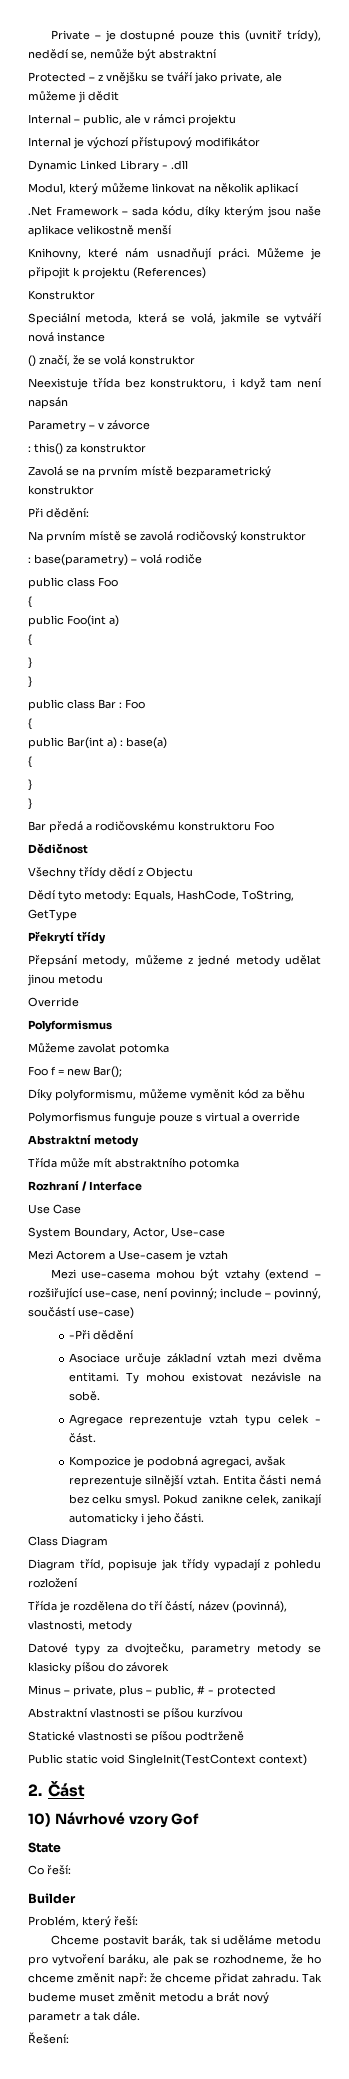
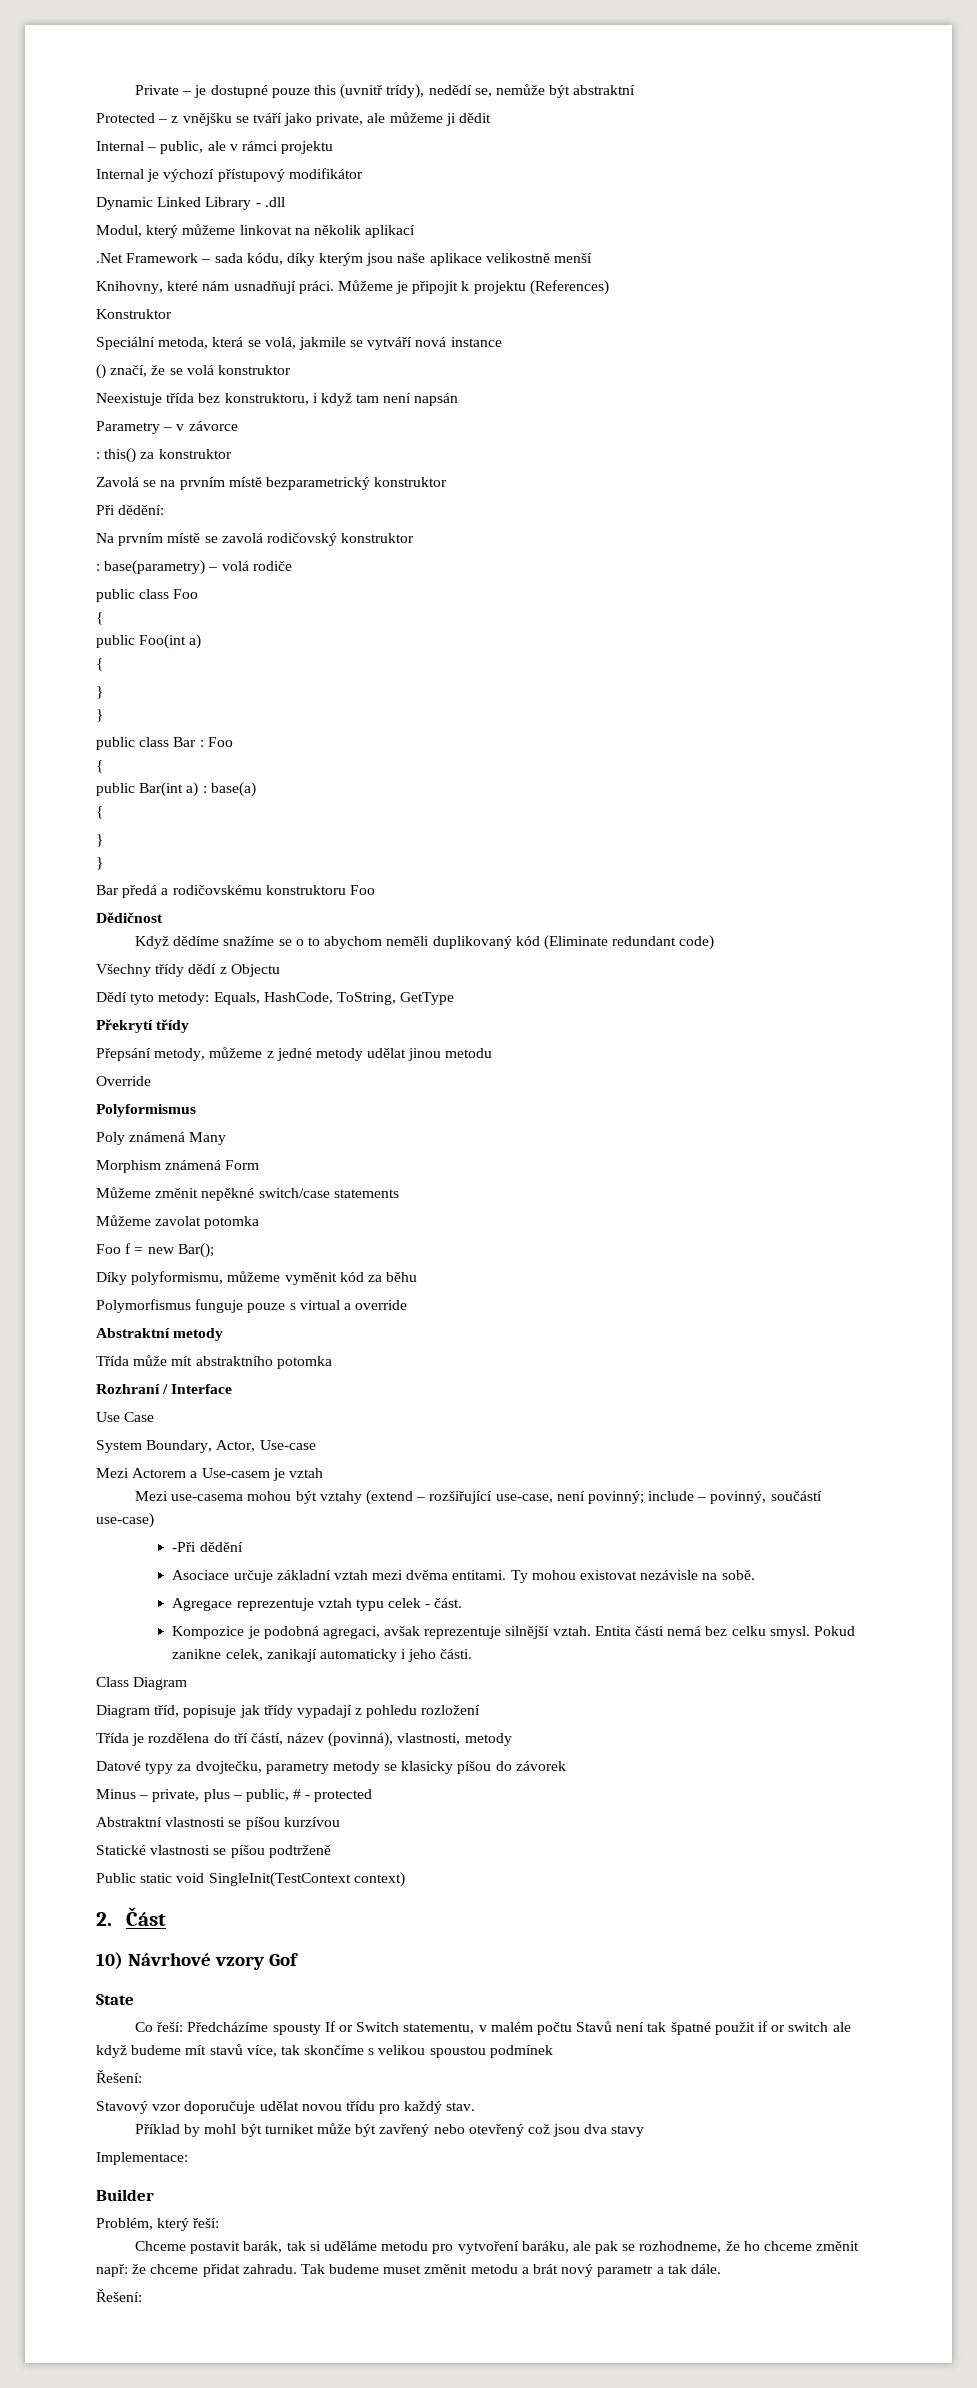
(88, 848) none -> [135,935,715,950] // Když dědíme snažíme se o to abychom neměli duplikovaný kód (Eliminate redundant code)
(112, 1026) none -> [96,1132,227,1145] [96,1160,260,1173] [96,1187,399,1201] // Poly známená Many // Morphism známená Form // Můžeme změnit nepěkné switch/case statements
(71, 1870) none -> [187,2021,851,2035] [96,2044,553,2058] [96,2070,142,2083] [96,2101,476,2114] [135,2123,645,2137] [96,2152,188,2165] Předcházíme spousty If or Switch statementu, v malém počtu Stavů není tak špatné použit if or switch ale když budeme mít stavů více, tak skončíme s velikou spoustou podmínek // Řešení: // Stavový vzor doporučuje udělat novou třídu pro každý stav. // Příklad by mohl být turniket může být zavřený nebo otevřený což jsou dva stavy // Implementace:

